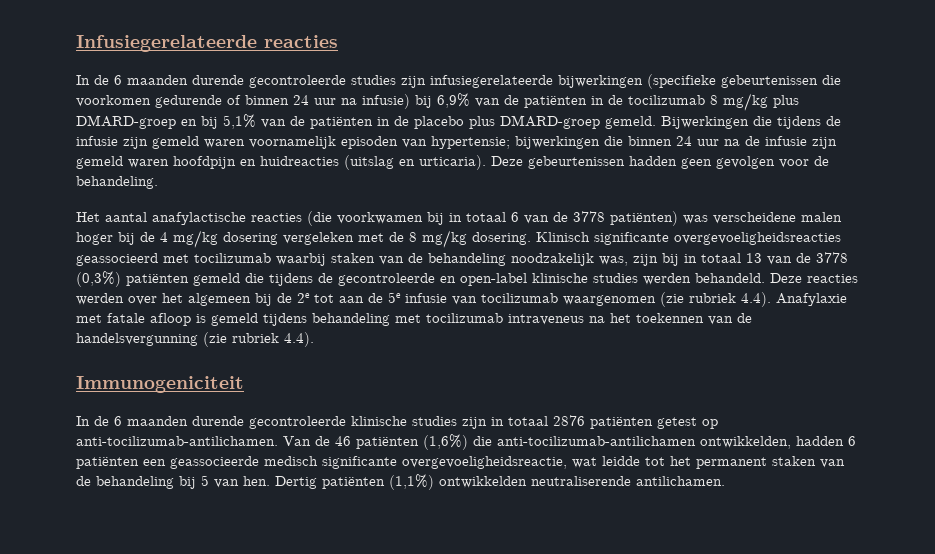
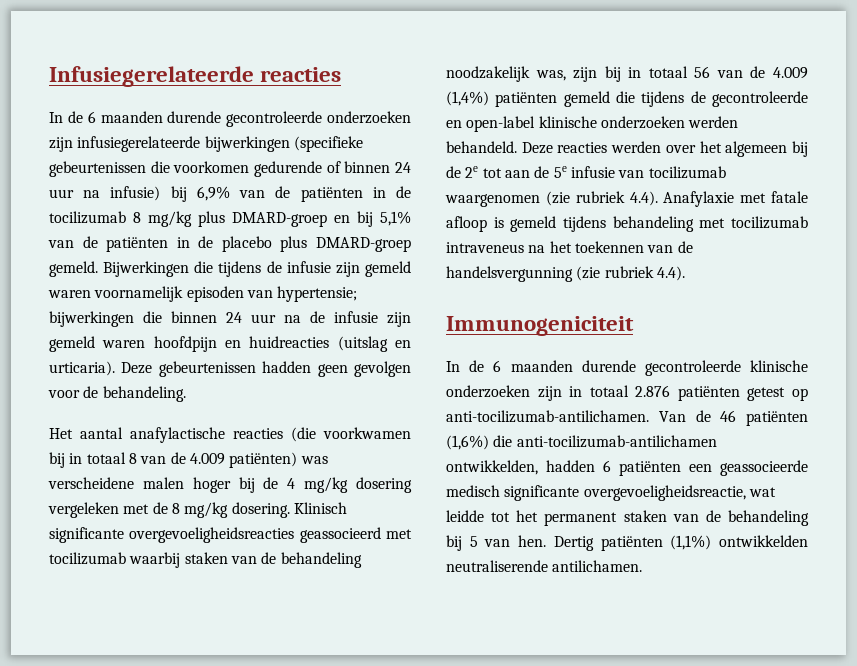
[351,75,396,85] studies -> [327,111,412,124] onderzoeken
[511,211,605,224] 6 van de 3778 -> [128,452,225,465] 8 van de 4.009
[746,252,848,265] [76,271,121,287] 13 van de 3778 (0,3%) -> [694,66,808,79] [446,91,489,106] 56 van de 4.009 (1,4%)
[593,273,638,283] studies -> [600,116,685,129] onderzoeken
[412,416,457,426] studies -> [446,385,530,398] onderzoeken
[553,415,585,426] 2876 -> [635,385,671,397] 2.876

